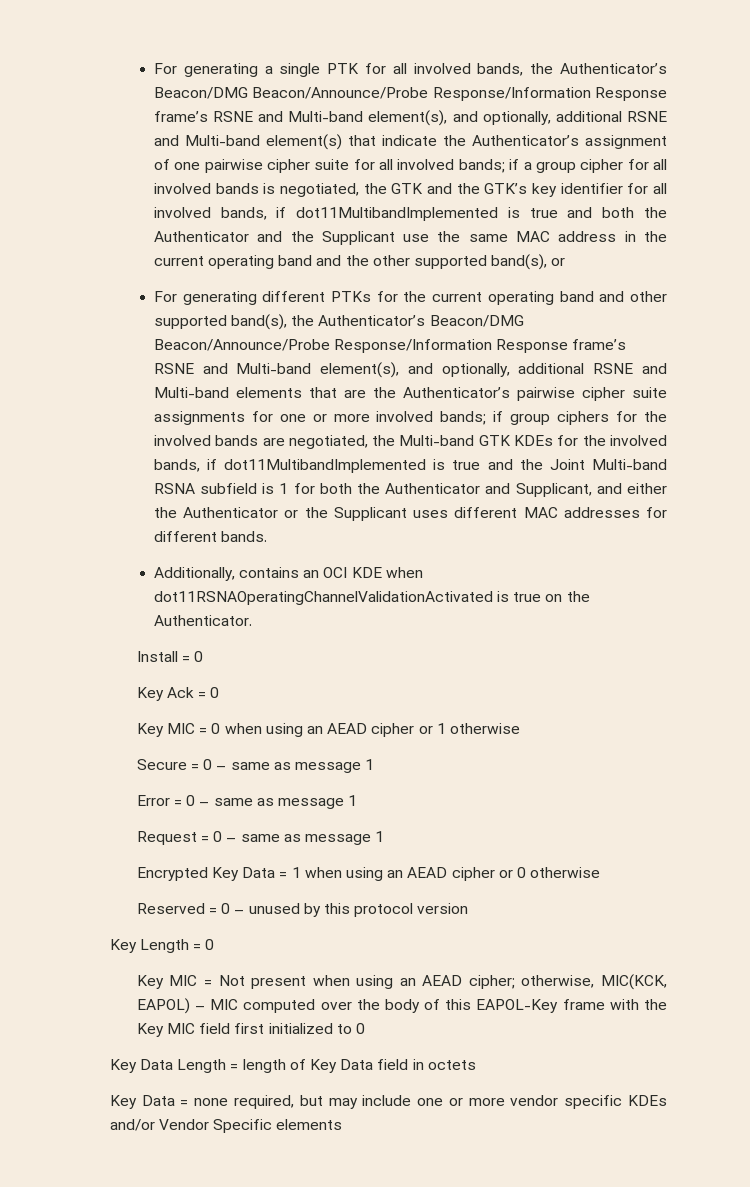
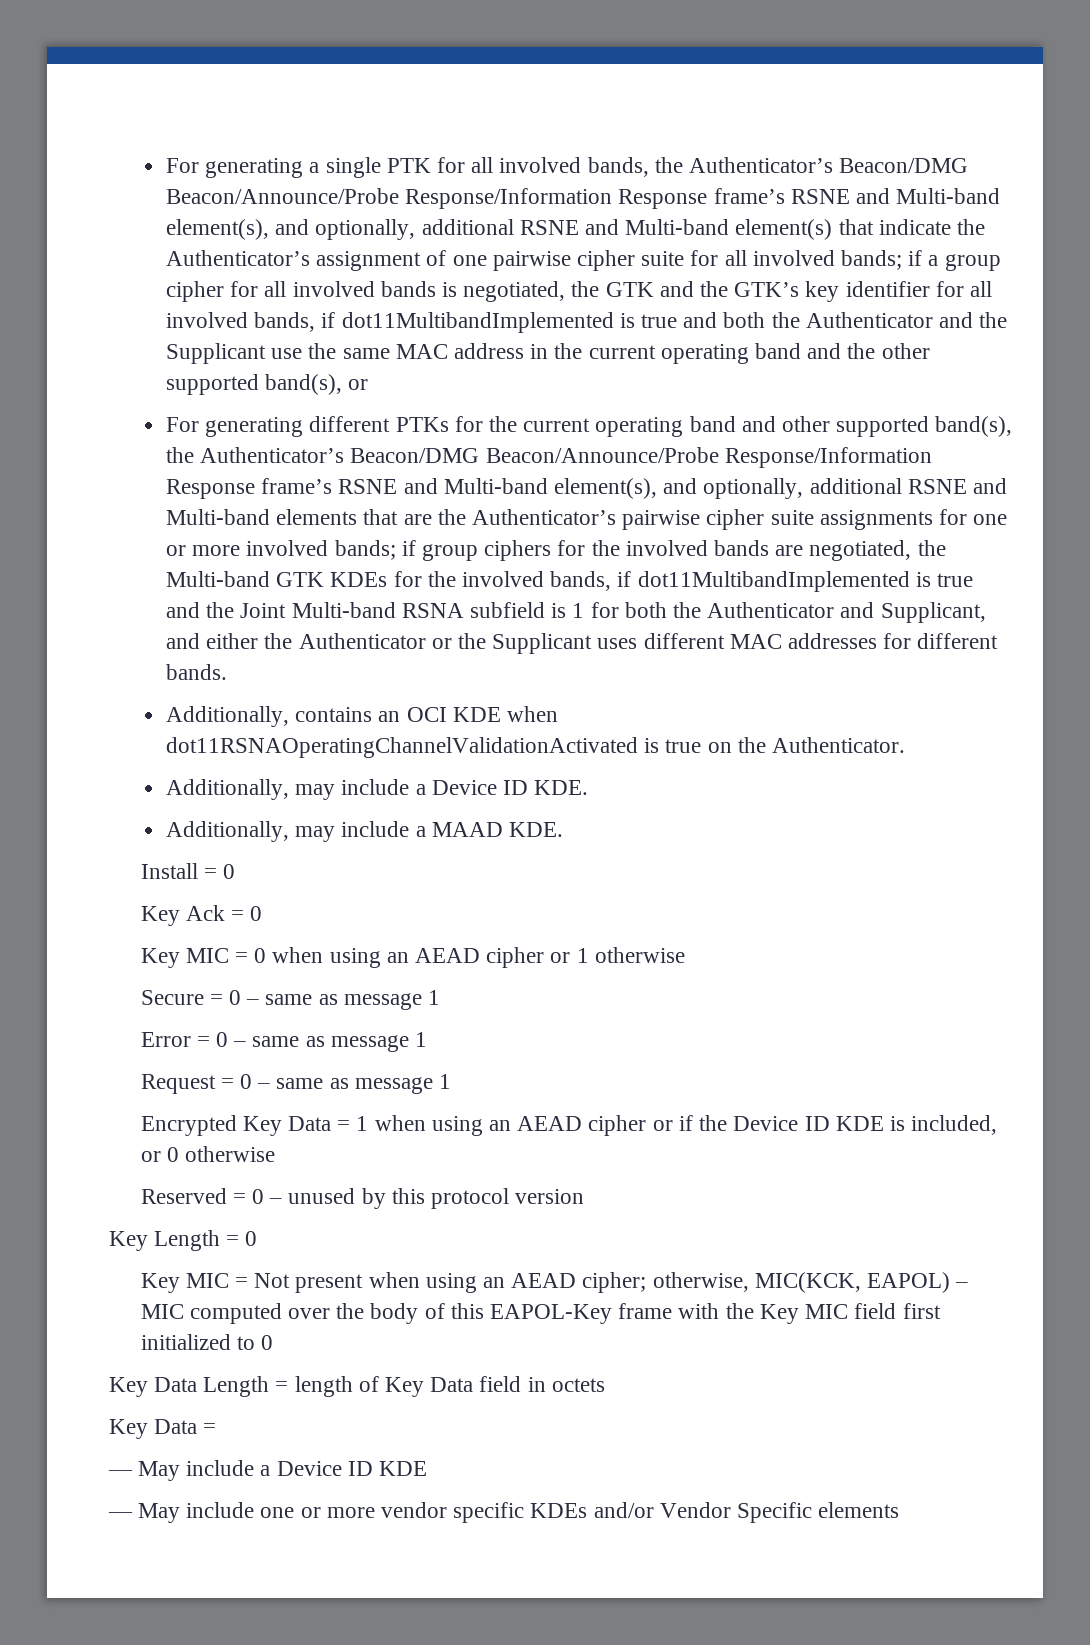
(252, 620) none -> [165,779,589,800] [165,821,563,842] // Additionally, may include a Device ID KDE. // Additionally, may include a MAAD KDE.
(513, 874) none -> [678,1115,998,1135] [140,1151,161,1162] if the Device ID KDE is included, or
[194,1095,358,1109] none required, but may -> [107,1460,428,1481] [107,1503,181,1523] // — May include a Device ID KDE // — May

